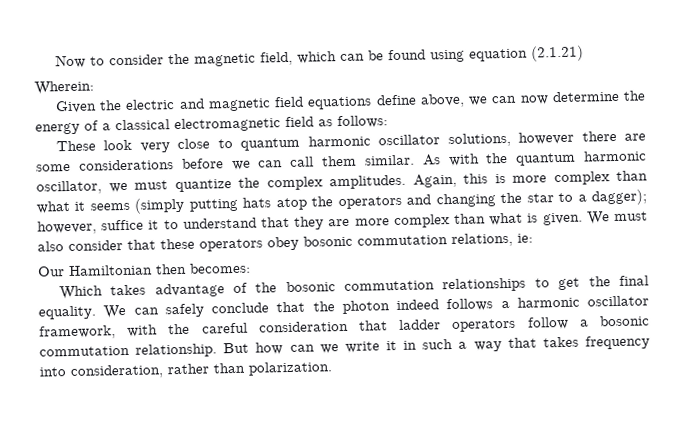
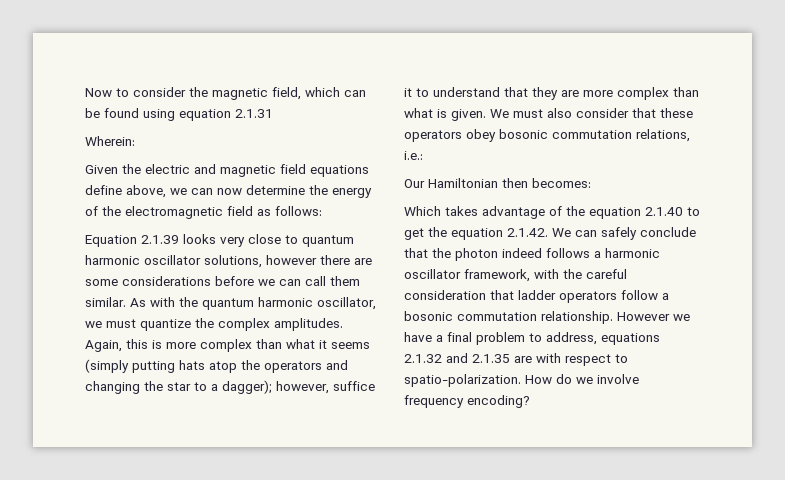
[530,45,584,62] (2.1.21) -> [235,109,273,118] 2.1.31
[102,119,170,131] a classical -> [102,206,121,216] the
[55,139,133,152] These look -> [85,234,216,247] Equation 2.1.39 looks
[517,233,533,243] ie: -> [404,151,423,160] i.e.:
[285,277,527,293] bosonic commutation relationships -> [589,207,683,219] equation 2.1.40
[619,275,650,286] [38,305,96,320] final equality. -> [451,228,548,240] equation 2.1.42.
[223,335,651,355] [39,361,332,379] But how can we write it in such a way that takes frequency into consideration, rather than polarization. -> [617,312,690,321] [404,332,660,345] [404,353,628,366] [404,374,639,387] [404,395,530,408] However we have a final problem to address, equations 2.1.32 and 2.1.35 are with respect to spatio-polarization. How do we involve frequency encoding?

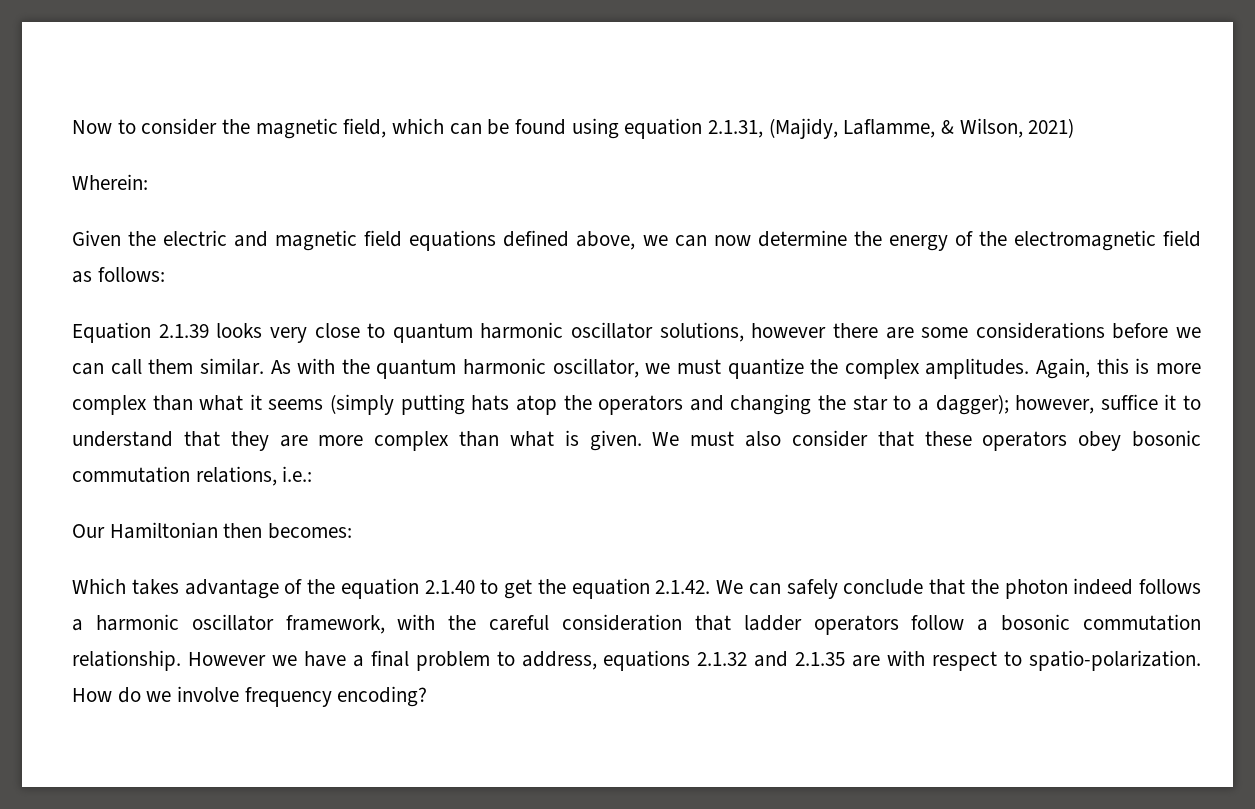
[235,109,273,118] 2.1.31 -> [708,118,1075,139] 2.1.31, (Majidy, Laflamme, & Wilson, 2021)
[85,185,122,195] define -> [503,230,570,247] defined

